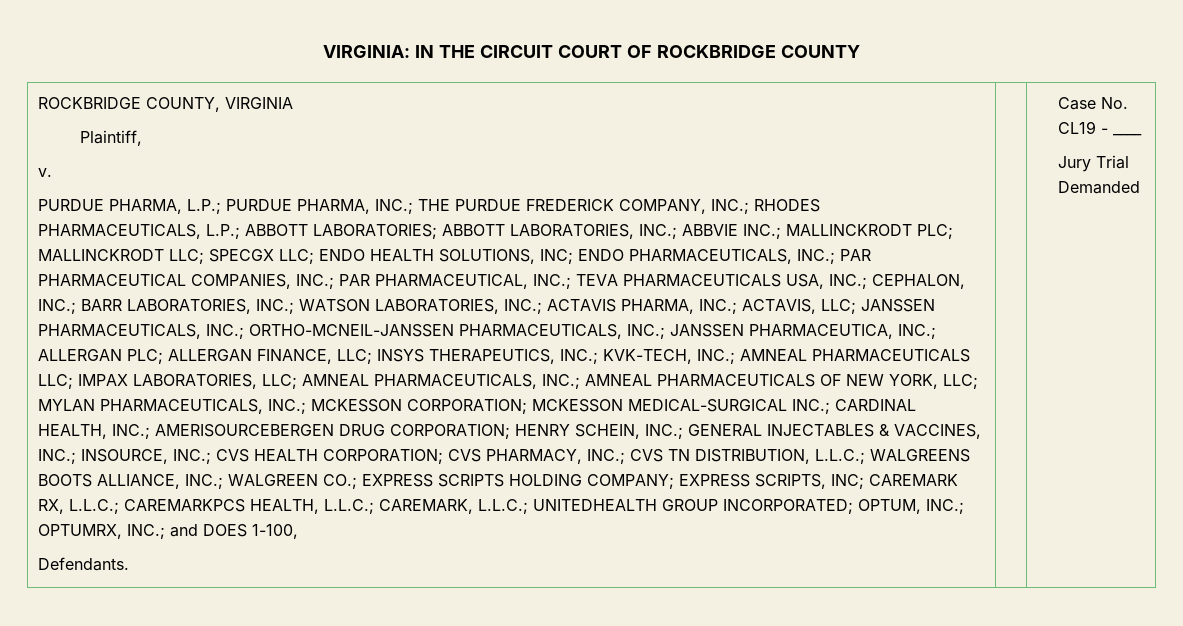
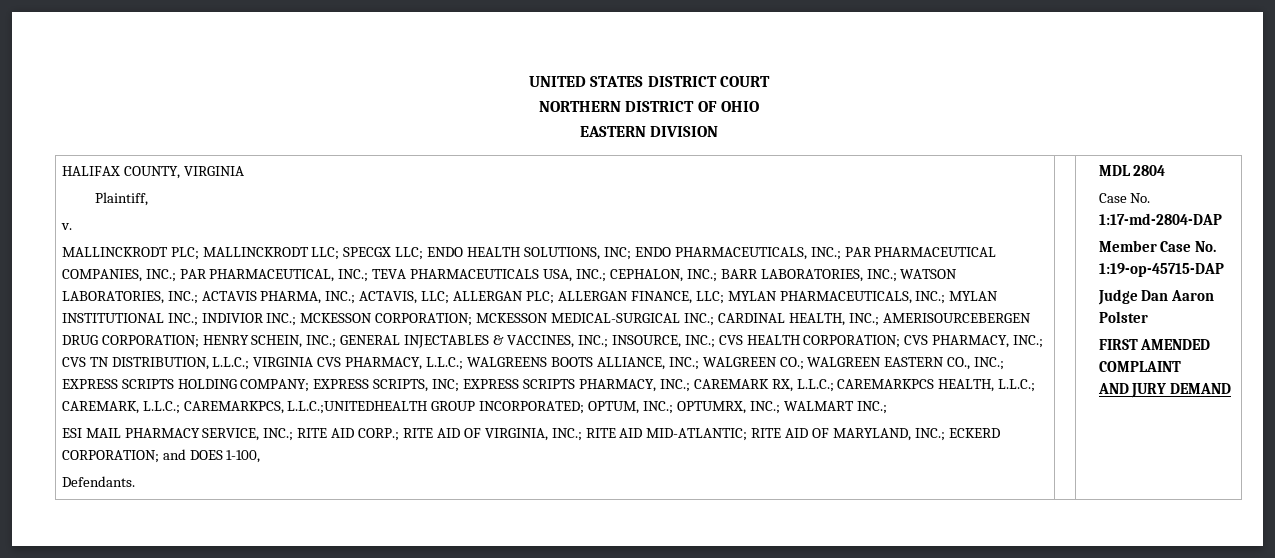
[323,45,860,58] [37,97,293,112] [79,130,142,146] [37,168,52,177] [37,199,820,214] [37,224,781,239] VIRGINIA: IN THE CIRCUIT COURT OF ROCKBRIDGE COUNTY // ROCKBRIDGE COUNTY, VIRGINIA // Plaintiff, // v. // PURDUE PHARMA, L.P.; PURDUE PHARMA, INC.; THE PURDUE FREDERICK COMPANY, INC.; RHODES PHARMACEUTICALS, L.P.; ABBOTT LABORATORIES; ABBOTT LABORATORIES, INC.; ABBVIE INC.; -> [529,76,770,87] [539,101,759,112] [579,126,719,137] [61,166,244,179] [95,192,149,206] [60,223,72,230] UNITED STATES DISTRICT COURT // NORTHERN DISTRICT OF OHIO // EASTERN DIVISION // HALIFAX COUNTY, VIRGINIA // Plaintiff, // v. //
[860,299,935,312] [37,324,936,339] JANSSEN PHARMACEUTICALS, INC.; ORTHO-MCNEIL-JANSSEN PHARMACEUTICALS, INC.; JANSSEN PHARMACEUTICA, INC.; -> (450, 297) none
[376,349,970,364] [37,374,978,389] [37,399,263,414] INSYS THERAPEUTICS, INC.; KVK-TECH, INC.; AMNEAL PHARMACEUTICALS LLC; IMPAX LABORATORIES, LLC; AMNEAL PHARMACEUTICALS, INC.; AMNEAL PHARMACEUTICALS OF NEW YORK, LLC; MYLAN PHARMACEUTICALS, -> [727,291,999,304] [61,313,264,326] MYLAN PHARMACEUTICALS, INC.; MYLAN INSTITUTIONAL INC.; INDIVIOR
(865, 456) none -> [253,357,464,370] VIRGINIA CVS PHARMACY, L.L.C.;
(357, 481) none -> [807,357,1005,370] WALGREEN EASTERN CO., INC.;
(864, 481) none -> [463,379,690,392] EXPRESS SCRIPTS PHARMACY, INC.;
[532,499,657,511] UNITEDHEALTH -> [183,401,428,414] CAREMARKPCS, L.L.C.;UNITEDHEALTH
[169,524,298,539] [37,557,129,571] [1057,97,1128,110] [1057,121,1108,134] [1112,134,1142,136] [1057,155,1129,172] [1057,181,1140,194] and DOES 1-100, // Defendants. | | Case No. CL19 - ____ // Jury Trial Demanded -> [783,401,887,414] [61,428,1000,441] [61,449,261,463] [61,476,135,487] [1098,165,1166,176] [1098,193,1151,203] [1098,213,1222,225] [1098,240,1217,252] [1098,263,1224,277] [1097,289,1215,305] [1098,311,1148,323] [1098,339,1211,350] [1098,361,1181,372] [1097,383,1232,398] WALMART INC.; // ESI MAIL PHARMACY SERVICE, INC.; RITE AID CORP.; RITE AID OF VIRGINIA, INC.; RITE AID MID-ATLANTIC; RITE AID OF MARYLAND, INC.; ECKERD CORPORATION; and DOES 1-100, // Defendants. | | MDL 2804 // Case No. 1:17-md-2804-DAP // Member Case No. 1:19-op-45715-DAP // Judge Dan Aaron Polster // FIRST AMENDED COMPLAINT // AND JURY DEMAND

